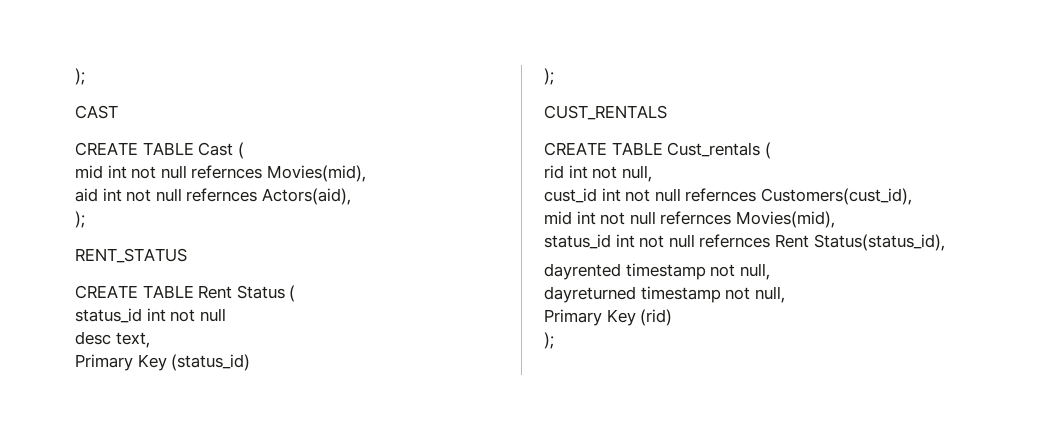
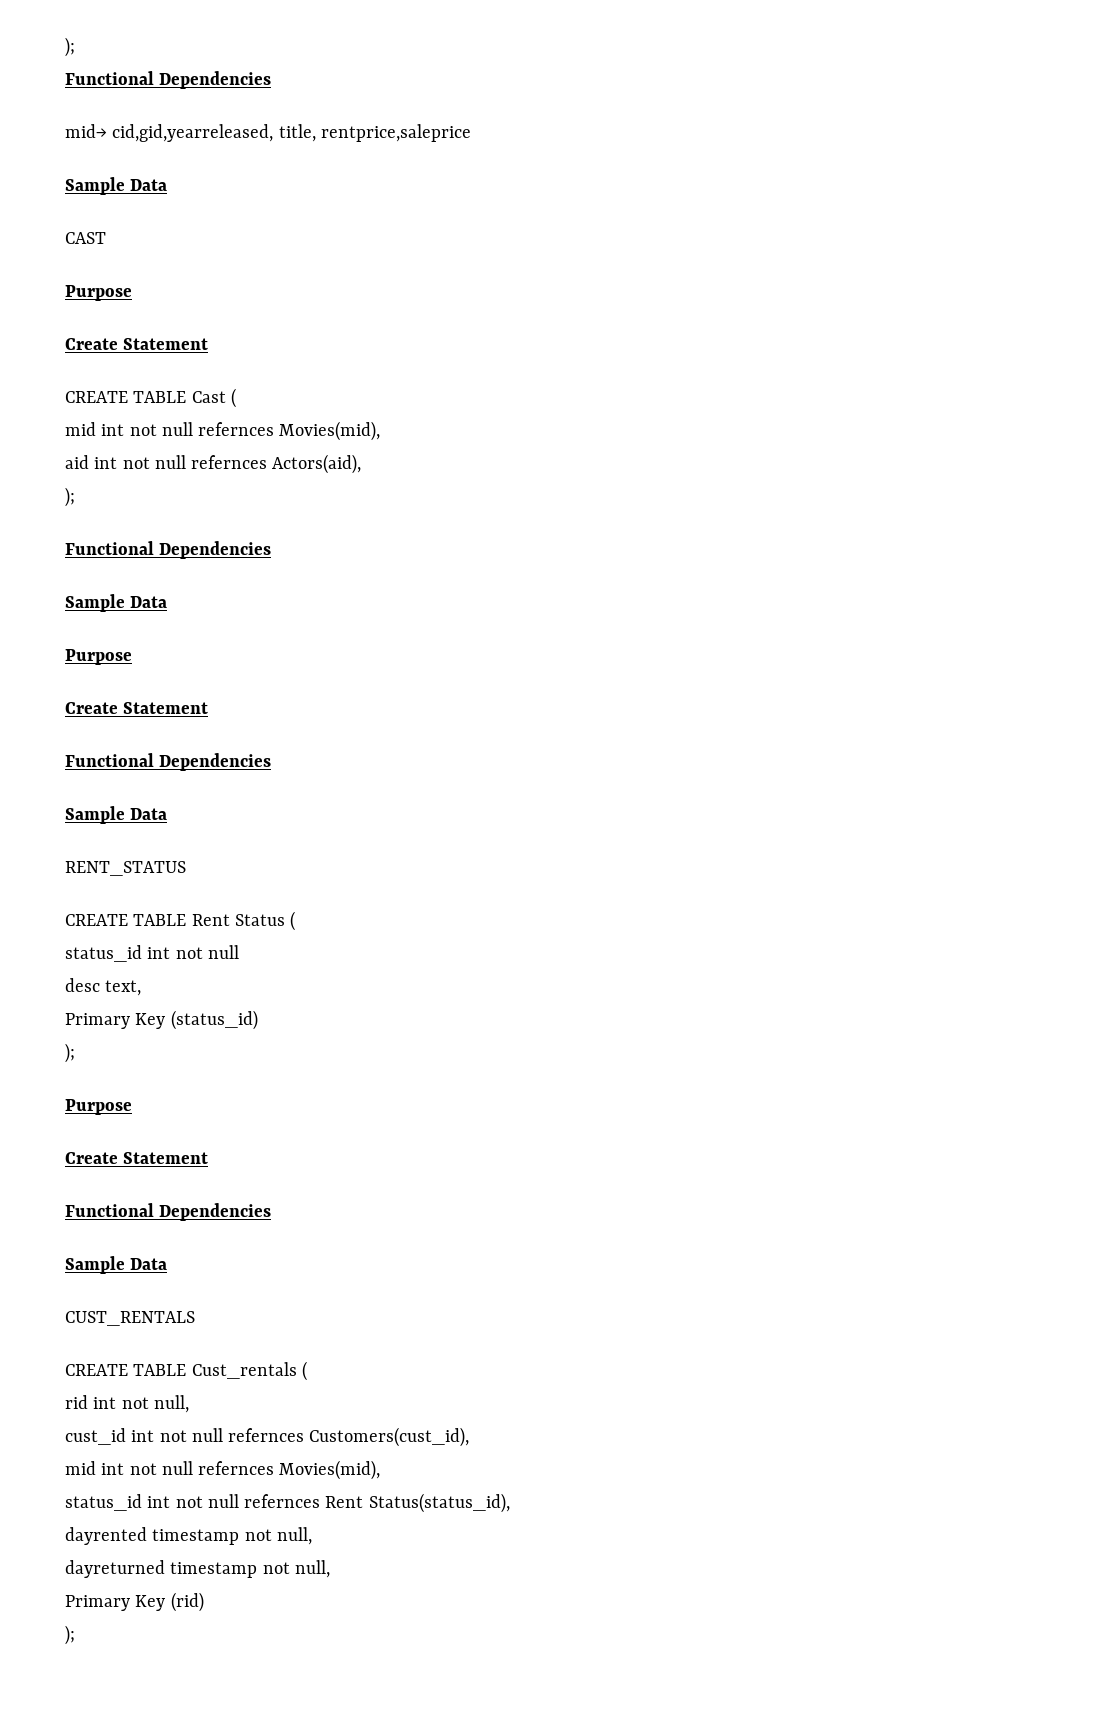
[75,68,85,85] [75,105,118,119] ); // CAST -> [65,37,75,57] [65,71,272,89] [65,124,471,142] [65,177,168,195] [65,232,106,244] [65,285,132,301] [65,338,209,350] ); // Functional Dependencies // mid→ cid,gid,yearreleased, title, rentprice,saleprice // Sample Data // CAST // Purpose // Create Statement
(85, 219) none -> [65,541,272,559] [65,594,168,612] [65,649,132,665] [65,702,209,714] [65,753,272,771] [65,806,168,824] // Functional Dependencies // Sample Data // Purpose // Create Statement // Functional Dependencies // Sample Data
(554, 76) none -> [65,1099,132,1115] [65,1152,209,1164] [65,1203,272,1221] [65,1256,168,1274] // Purpose // Create Statement // Functional Dependencies // Sample Data

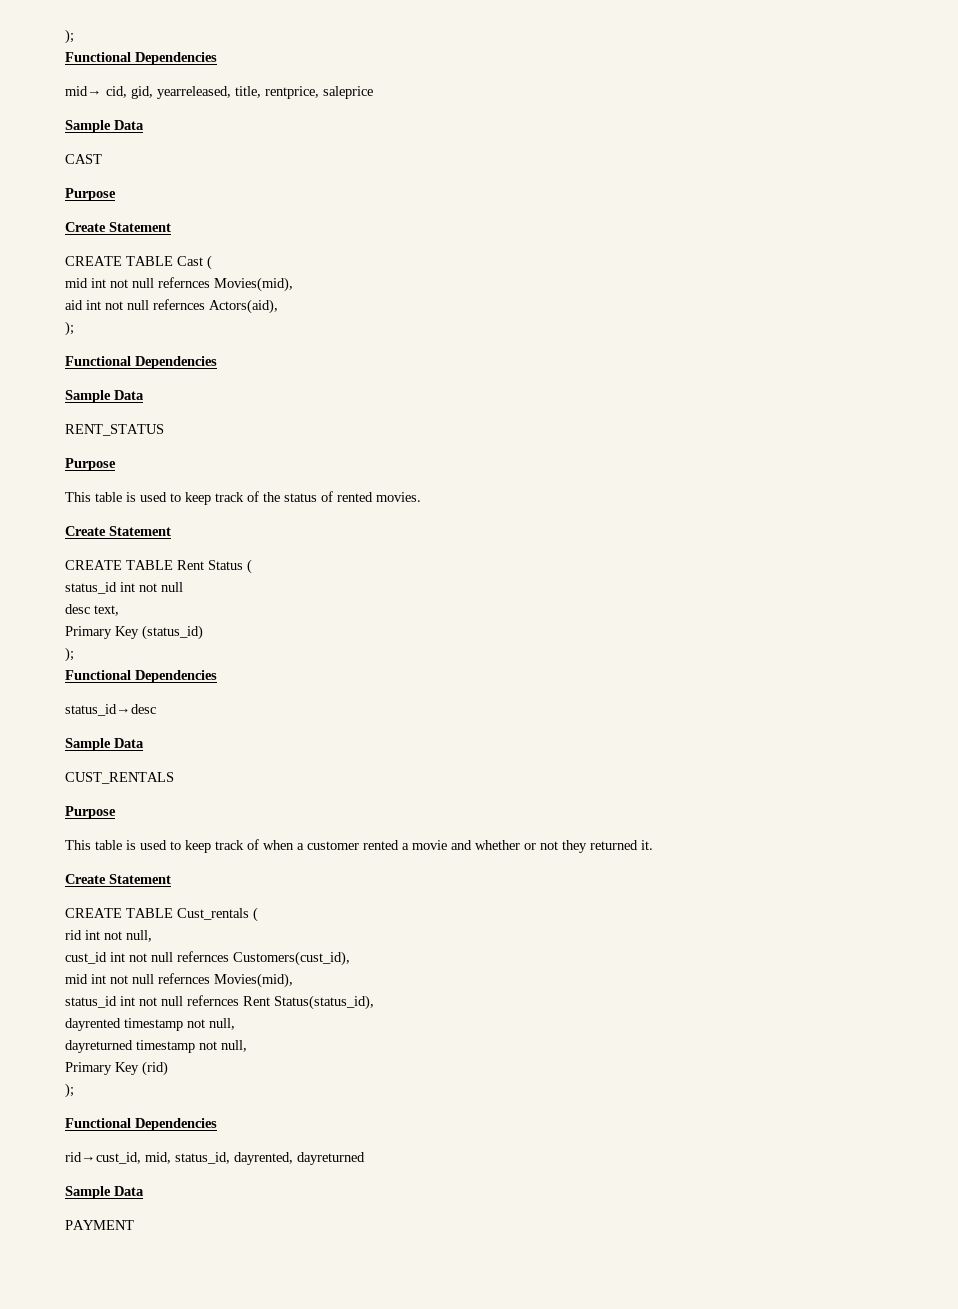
[112,124,471,142] cid,gid,yearreleased, title, rentprice,saleprice -> [106,86,373,99] cid, gid, yearreleased, title, rentprice, saleprice
[65,649,132,665] [65,702,209,714] [65,753,272,771] [65,806,168,824] [65,861,186,876] // Purpose // Create Statement // Functional Dependencies // Sample Data // RENT_STATUS -> [65,424,164,436] [65,458,116,471] [65,491,421,505] [65,526,171,536] // RENT_STATUS // Purpose // This table is used to keep track of the status of rented movies. // Create Statement
[65,1099,132,1115] [65,1152,209,1164] [65,1203,272,1221] // Purpose // Create Statement // Functional Dependencies -> [65,670,217,683] [65,704,156,716] // Functional Dependencies // status_id→desc
(195, 1318) none -> [65,806,116,819] [65,839,653,853] [65,874,171,884] // Purpose // This table is used to keep track of when a customer rented a movie and whether or not they returned it. // Create Statement
(75, 1635) none -> [65,1118,217,1131] [65,1152,365,1165] [65,1186,144,1199] [65,1220,134,1230] // Functional Dependencies // rid→cust_id, mid, status_id, dayrented, dayreturned // Sample Data // PAYMENT

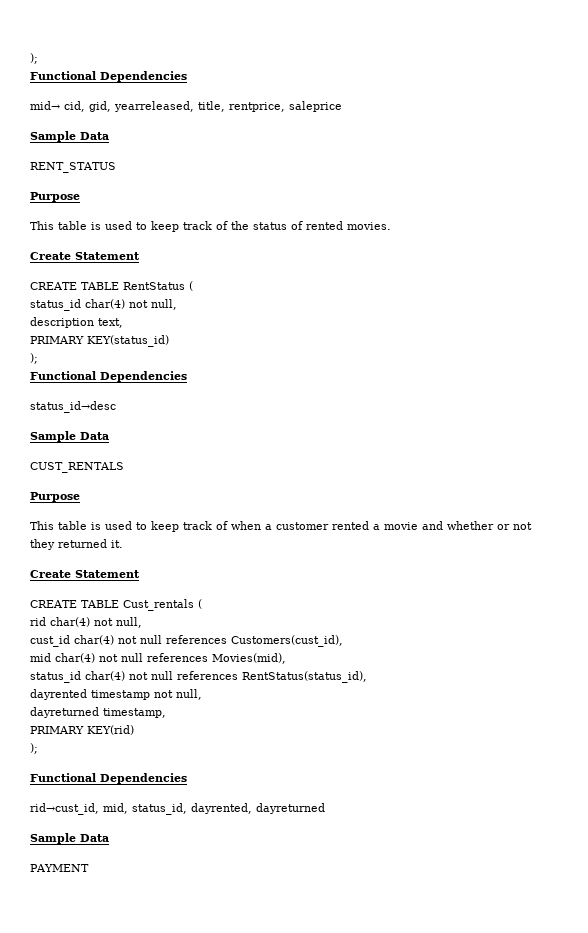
[65,154,102,164] [65,188,116,201] [65,222,171,232] [65,255,212,270] [65,277,293,292] [65,299,278,314] [65,321,74,336] [65,356,217,369] [65,390,144,403] // CAST // Purpose // Create Statement // CREATE TABLE Cast ( // mid int not null refernces Movies(mid), // aid int not null refernces Actors(aid), // ); // Functional Dependencies // Sample Data -> (109, 136) none
[177,560,243,570] Rent Status -> [123,282,185,290] RentStatus
[120,582,183,592] [65,604,119,616] [65,625,203,640] int not null // desc text, // Primary Key (status_id) -> [85,299,177,310] [30,317,123,328] [30,335,169,347] char(4) not null, // description text, // PRIMARY KEY(status_id)
[85,930,100,940] int -> [50,617,90,627] char(4)
[110,951,229,962] int not null refernces -> [74,635,227,645] char(4) not null references
[91,973,210,984] int not null refernces -> [55,653,208,663] char(4) not null references
[120,995,374,1010] int not null refernces Rent Status(status_id), -> [85,671,367,683] char(4) not null references RentStatus(status_id),
[136,1040,247,1053] [65,1061,168,1076] timestamp not null, // Primary Key (rid) -> [103,708,166,718] [30,725,134,735] timestamp, // PRIMARY KEY(rid)

